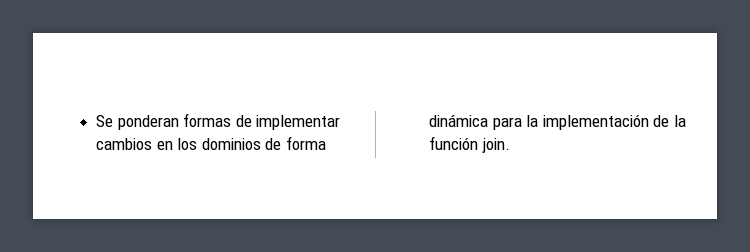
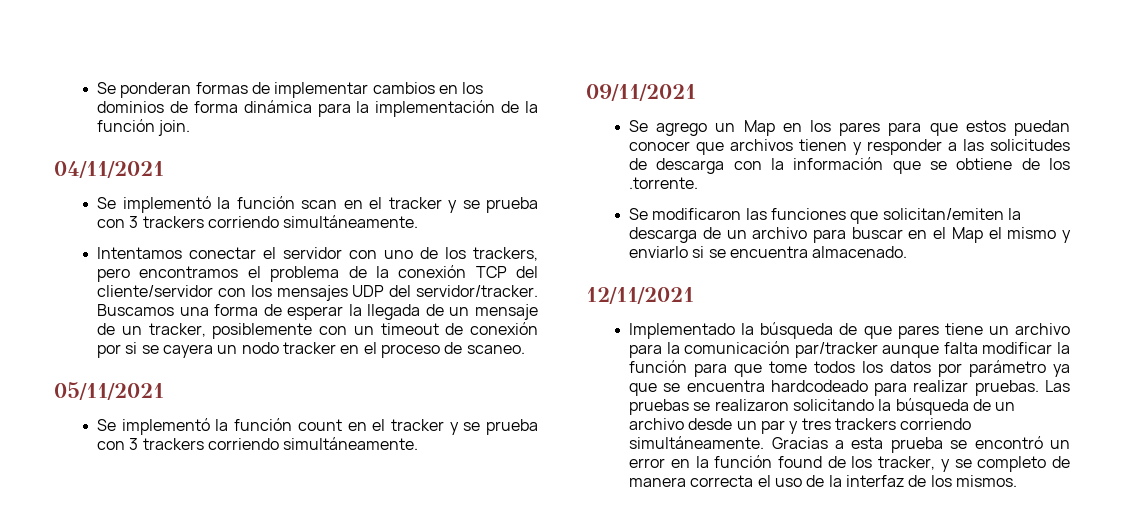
(510, 145) none -> [54,161,164,178] [97,196,538,213] [97,215,419,228] [97,247,538,261] [97,265,538,282] [97,285,538,301] [97,304,538,320] [97,322,538,339] [97,342,525,358] [54,382,164,400] [97,418,538,435] [97,437,419,450] [586,84,696,101] [629,120,1070,136] [629,139,1070,155] [629,157,1070,174] [629,177,699,189] [629,208,1022,224] [629,227,1071,243] [629,246,908,258] [586,287,694,304] [629,322,1070,339] [629,341,1070,358] [629,360,1070,377] [629,380,1070,396] [629,398,1016,415] [629,418,972,434] [629,436,1070,453] [629,455,1070,472] [629,475,1017,487] // 04/11/2021 // Se implementó la función scan en el tracker y se prueba con 3 trackers corriendo simultáneamente. // Intentamos conectar el servidor con uno de los trackers, pero encontramos el problema de la conexión TCP del cliente/servidor con los mensajes UDP del servidor/tracker. Buscamos una forma de esperar la llegada de un mensaje de un tracker, posiblemente con un timeout de conexión por si se cayera un nodo tracker en el proceso de scaneo. // 05/11/2021 // Se implementó la función count en el tracker y se prueba con 3 trackers corriendo simultáneamente. // 09/11/2021 // Se agrego un Map en los pares para que estos puedan conocer que archivos tienen y responder a las solicitudes de descarga con la información que se obtiene de los .torrente. // Se modificaron las funciones que solicitan/emiten la descarga de un archivo para buscar en el Map el mismo y enviarlo si se encuentra almacenado. // 12/11/2021 // Implementado la búsqueda de que pares tiene un archivo para la comunicación par/tracker aunque falta modificar la función para que tome todos los datos por parámetro ya que se encuentra hardcodeado para realizar pruebas. Las pruebas se realizaron solicitando la búsqueda de un archivo desde un par y tres trackers corriendo simultáneamente. Gracias a esta prueba se encontró un error en la función found de los tracker, y se completo de manera correcta el uso de la interfaz de los mismos.

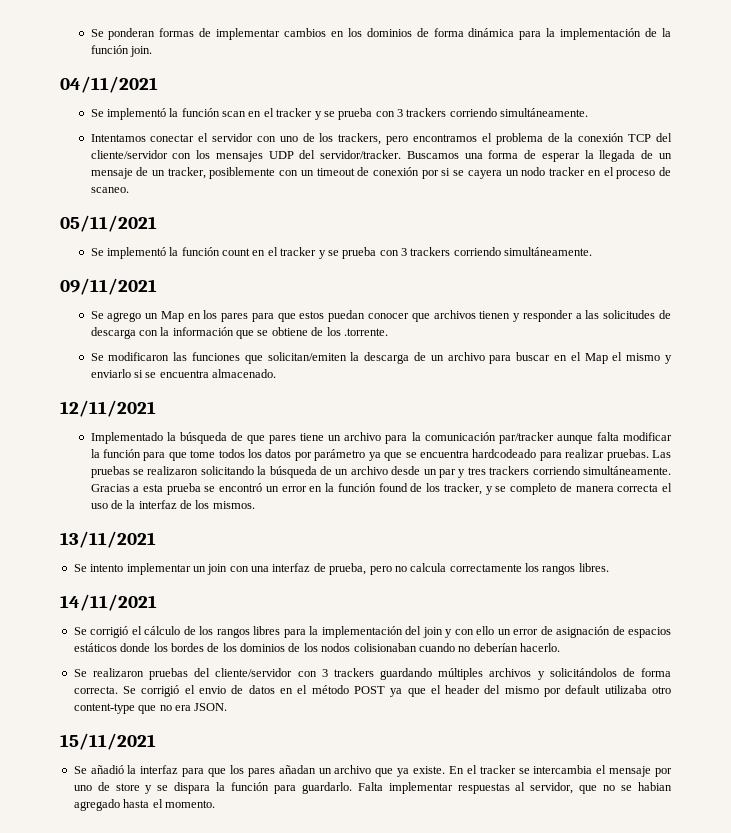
(1017, 481) none -> [60,531,156,548] [73,563,609,575] [60,594,157,611] [73,626,671,638] [73,643,560,652] [73,668,671,680] [73,685,671,697] [73,703,228,714] [60,733,156,750] [73,765,672,777] [73,782,673,794] [73,799,215,811] // 13/11/2021 // Se intento implementar un join con una interfaz de prueba, pero no calcula correctamente los rangos libres. // 14/11/2021 // Se corrigió el cálculo de los rangos libres para la implementación del join y con ello un error de asignación de espacios estáticos donde los bordes de los dominios de los nodos colisionaban cuando no deberían hacerlo. // Se realizaron pruebas del cliente/servidor con 3 trackers guardando múltiples archivos y solicitándolos de forma correcta. Se corrigió el envio de datos en el método POST ya que el header del mismo por default utilizaba otro content-type que no era JSON. // 15/11/2021 // Se añadió la interfaz para que los pares añadan un archivo que ya existe. En el tracker se intercambia el mensaje por uno de store y se dispara la función para guardarlo. Falta implementar respuestas al servidor, que no se habian agregado hasta el momento.

